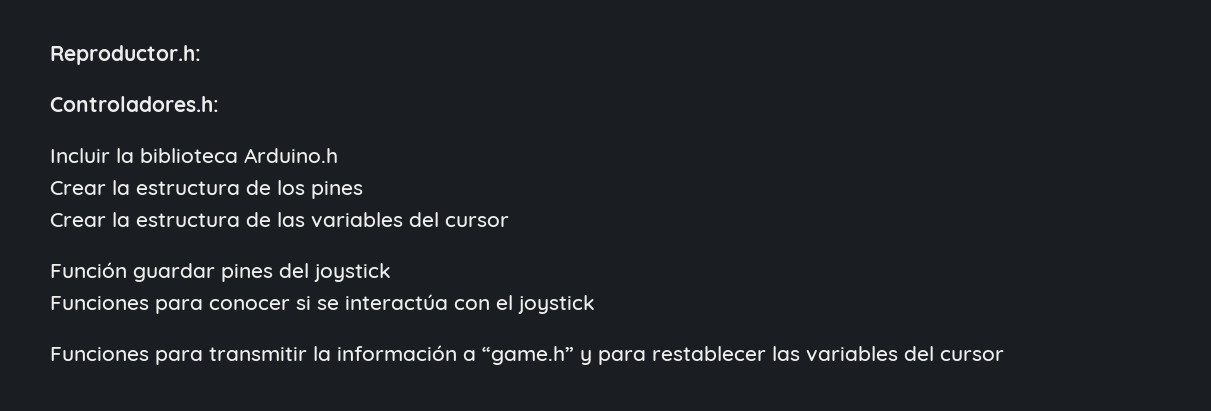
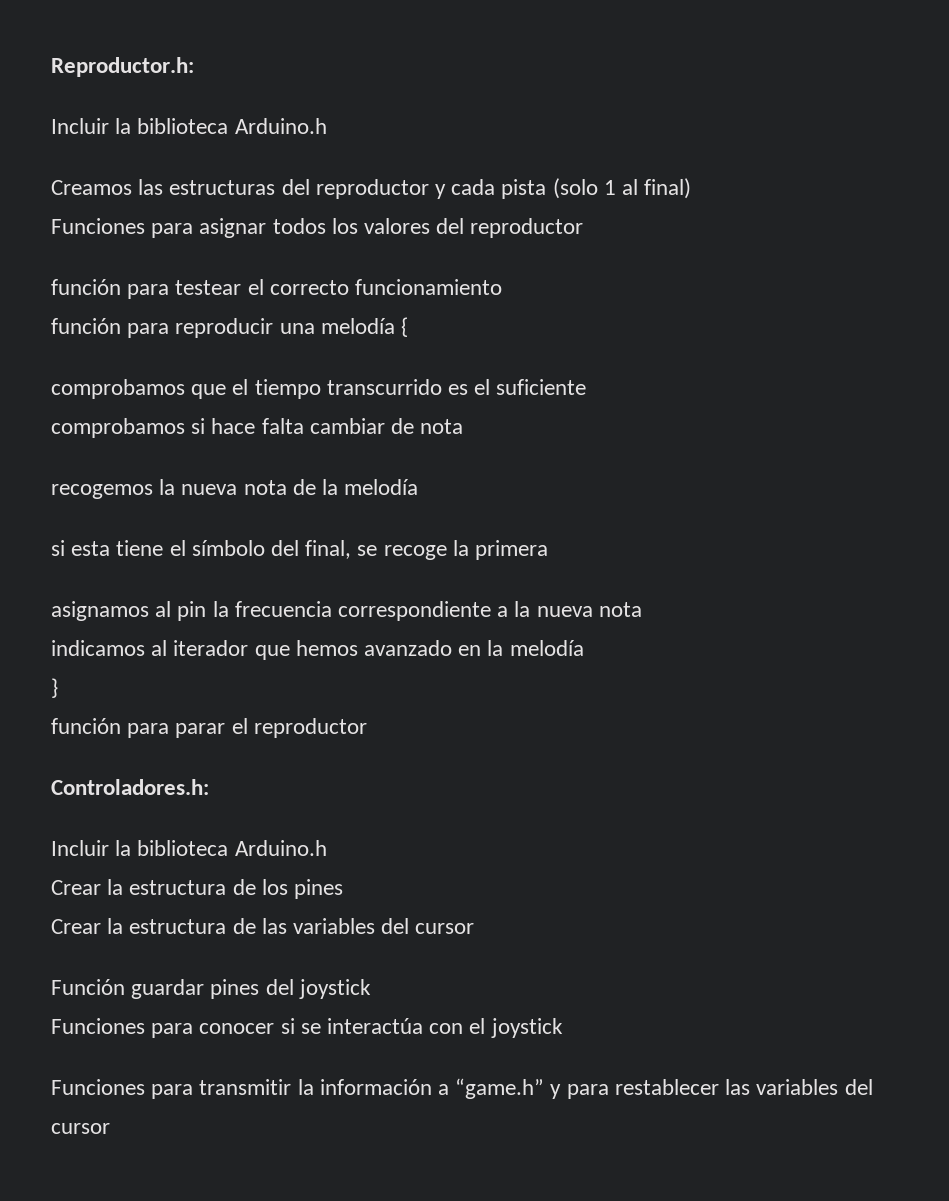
(201, 55) none -> [51,118,327,134] [51,178,692,199] [51,218,584,238] [51,279,503,299] [51,317,409,338] [51,379,587,399] [51,418,464,438] [51,479,419,499] [51,540,549,560] [51,601,642,621] [51,640,584,660] [51,678,58,698] [51,718,367,738] // Incluir la biblioteca Arduino.h // Creamos las estructuras del reproductor y cada pista (solo 1 al final) // Funciones para asignar todos los valores del reproductor // función para testear el correcto funcionamiento // función para reproducir una melodía { // comprobamos que el tiempo transcurrido es el suficiente // comprobamos si hace falta cambiar de nota // recogemos la nueva nota de la melodía // si esta tiene el símbolo del final, se recoge la primera // asignamos al pin la frecuencia correspondiente a la nueva nota // indicamos al iterador que hemos avanzado en la melodía // } // función para parar el reproductor

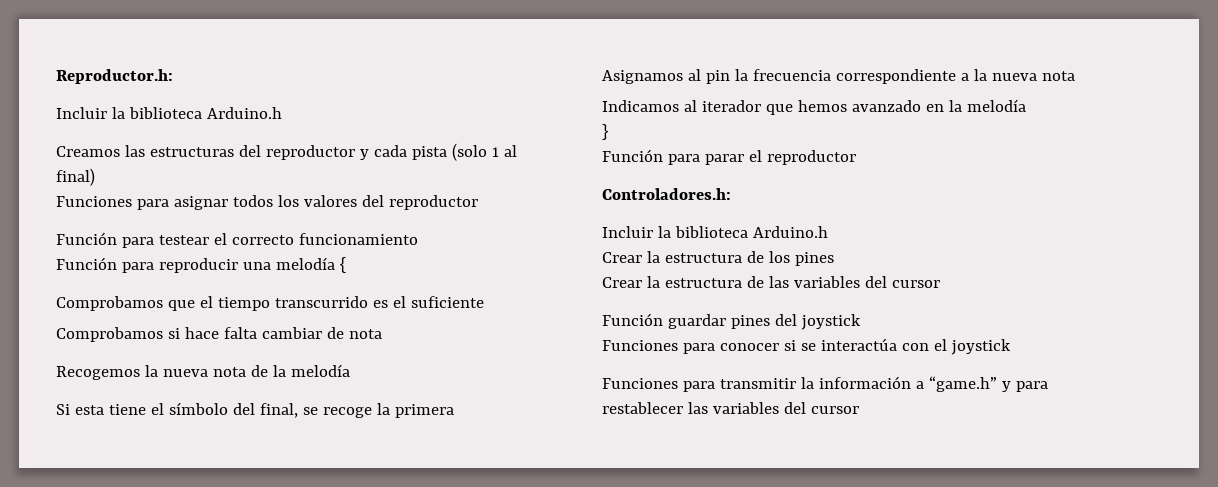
[51,279,121,295] función -> [56,232,117,245] Función
[51,318,121,334] función -> [56,257,117,270] Función
[51,379,185,399] comprobamos -> [56,296,163,311] Comprobamos
[51,418,185,438] comprobamos -> [56,327,163,342] Comprobamos
[51,484,153,499] recogemos -> [56,366,140,380] Recogemos
[51,540,65,556] si -> [56,404,70,415] Si
[51,601,149,621] asignamos -> [602,70,683,84] Asignamos
[51,640,145,656] indicamos -> [602,100,679,112] Indicamos
[51,718,121,734] función -> [602,149,663,162] Función

